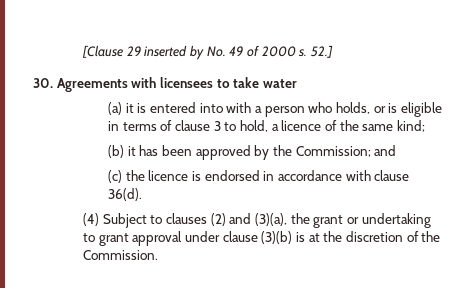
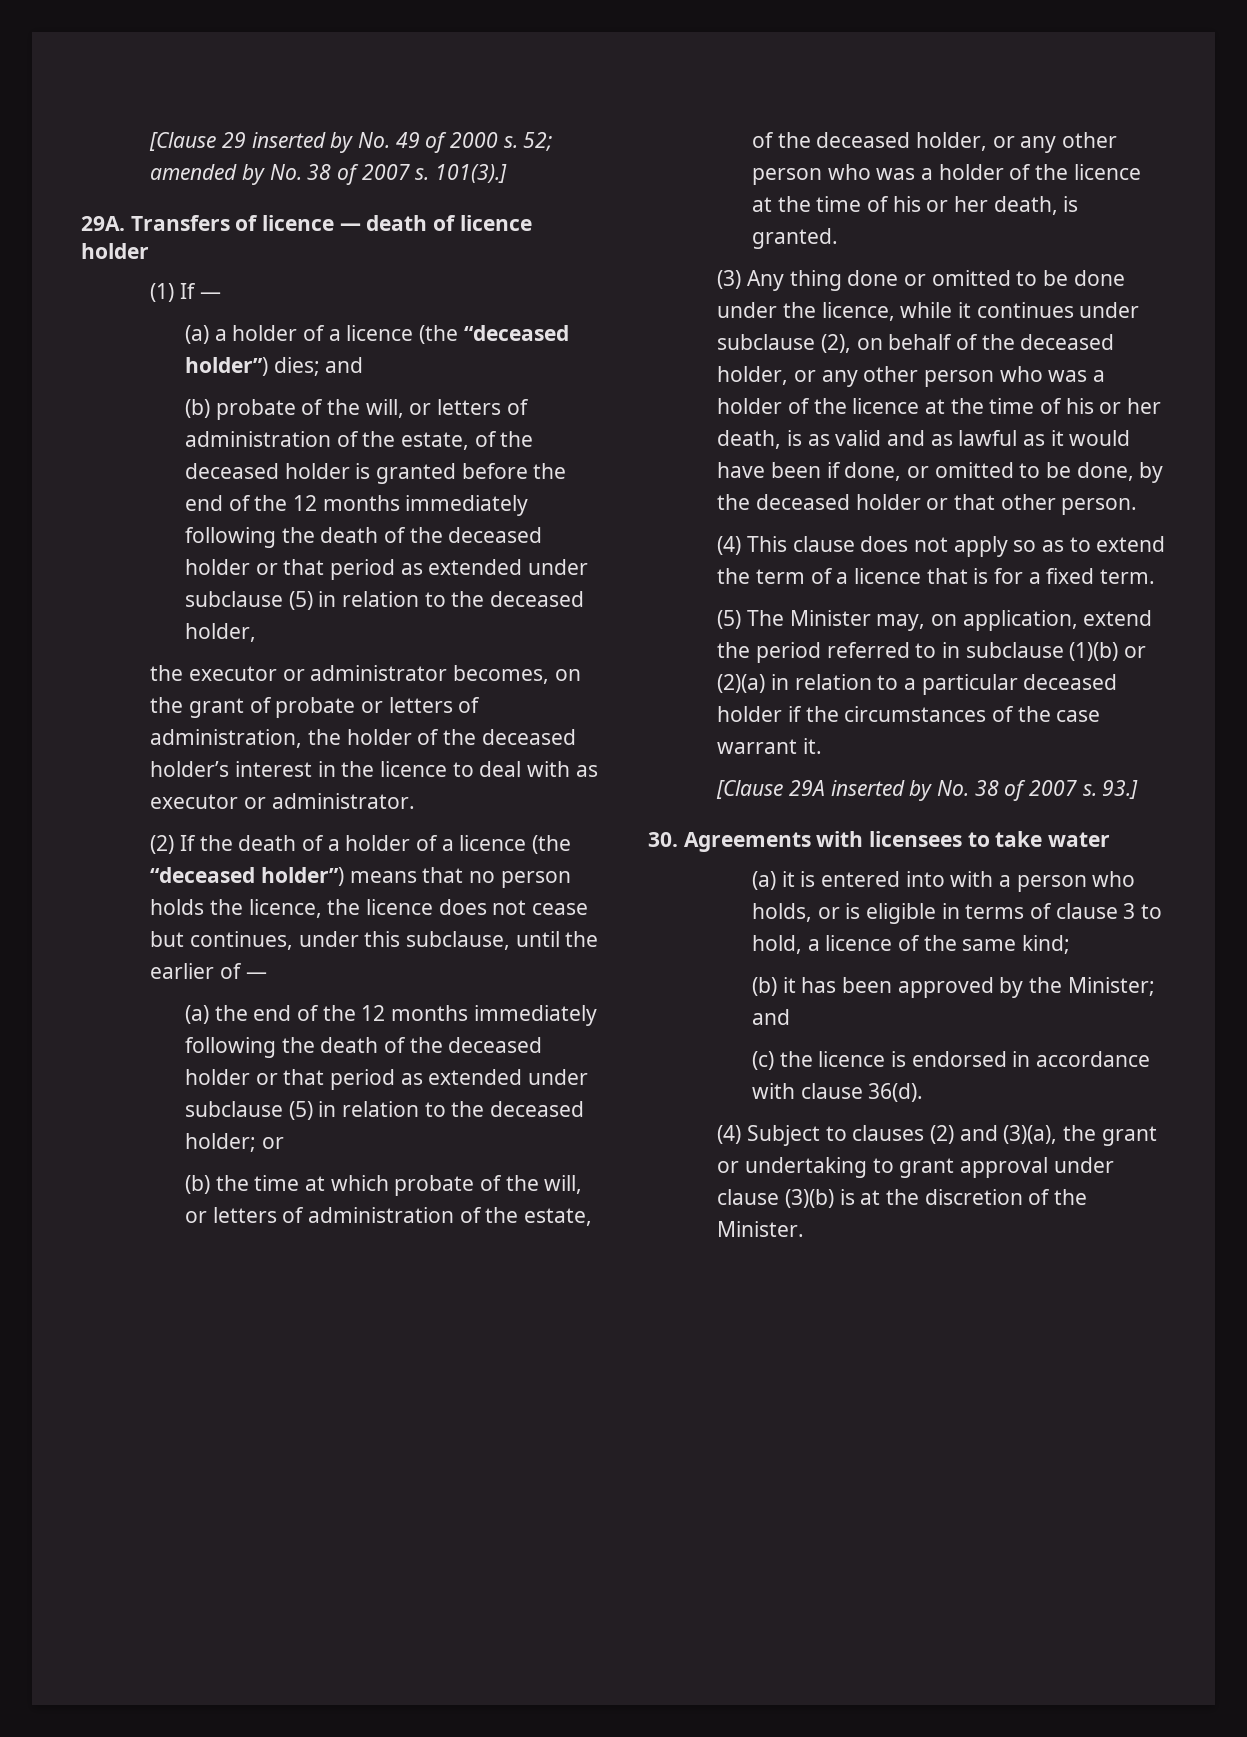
[310,45,333,58] 52.] -> [523,132,553,151] [150,164,508,185] [81,215,532,231] [81,243,149,259] [150,283,221,302] [185,325,569,344] [185,357,364,376] [185,399,529,420] [185,431,534,450] [185,463,567,484] [185,495,529,516] [185,527,543,548] [185,559,589,580] [185,591,585,610] [185,623,257,642] [150,665,581,684] [150,697,481,718] [150,729,576,748] [150,761,598,777] [150,793,415,809] [150,835,572,854] [150,867,571,888] [150,899,589,918] [150,931,599,950] [150,963,267,979] [185,1005,597,1026] [185,1037,543,1058] [185,1069,589,1090] [185,1101,585,1120] [185,1133,284,1152] [185,1175,583,1196] [185,1207,593,1226] [752,132,1118,153] [752,164,1141,185] [752,196,1079,215] [752,228,839,249] [717,270,1125,291] [717,302,1140,321] [717,334,1115,353] [717,366,1106,387] [717,398,1162,414] [717,430,1131,449] [717,462,1164,483] [717,494,1138,515] [717,536,1166,557] [717,568,1156,584] [717,610,1153,631] [717,642,1147,663] [717,674,1118,695] [717,706,1101,722] [717,738,823,754] [716,780,1139,801] 52; amended by No. 38 of 2007 s. 101(3).] // 29A. Transfers of licence — death of licence holder // (1) If — // (a) a holder of a licence (the “deceased holder”) dies; and // (b) probate of the will, or letters of administration of the estate, of the deceased holder is granted before the end of the 12 months immediately following the death of the deceased holder or that period as extended under subclause (5) in relation to the deceased holder, // the executor or administrator becomes, on the grant of probate or letters of administration, the holder of the deceased holder’s interest in the licence to deal with as executor or administrator. // (2) If the death of a holder of a licence (the “deceased holder”) means that no person holds the licence, the licence does not cease but continues, under this subclause, until the earlier of — // (a) the end of the 12 months immediately following the death of the deceased holder or that period as extended under subclause (5) in relation to the deceased holder; or // (b) the time at which probate of the will, or letters of administration of the estate, of the deceased holder, or any other person who was a holder of the licence at the time of his or her death, is granted. // (3) Any thing done or omitted to be done under the licence, while it continues under subclause (2), on behalf of the deceased holder, or any other person who was a holder of the licence at the time of his or her death, is as valid and as lawful as it would have been if done, or omitted to be done, by the deceased holder or that other person. // (4) This clause does not apply so as to extend the term of a licence that is for a fixed term. // (5) The Minister may, on application, extend the period referred to in subclause (1)(b) or (2)(a) in relation to a particular deceased holder if the circumstances of the case warrant it. // [Clause 29A inserted by No. 38 of 2007 s. 93.]
[295,146,371,157] Commission; -> [1067,977,1155,996] Minister;
[83,250,159,260] Commission. -> [717,1221,805,1237] Minister.

